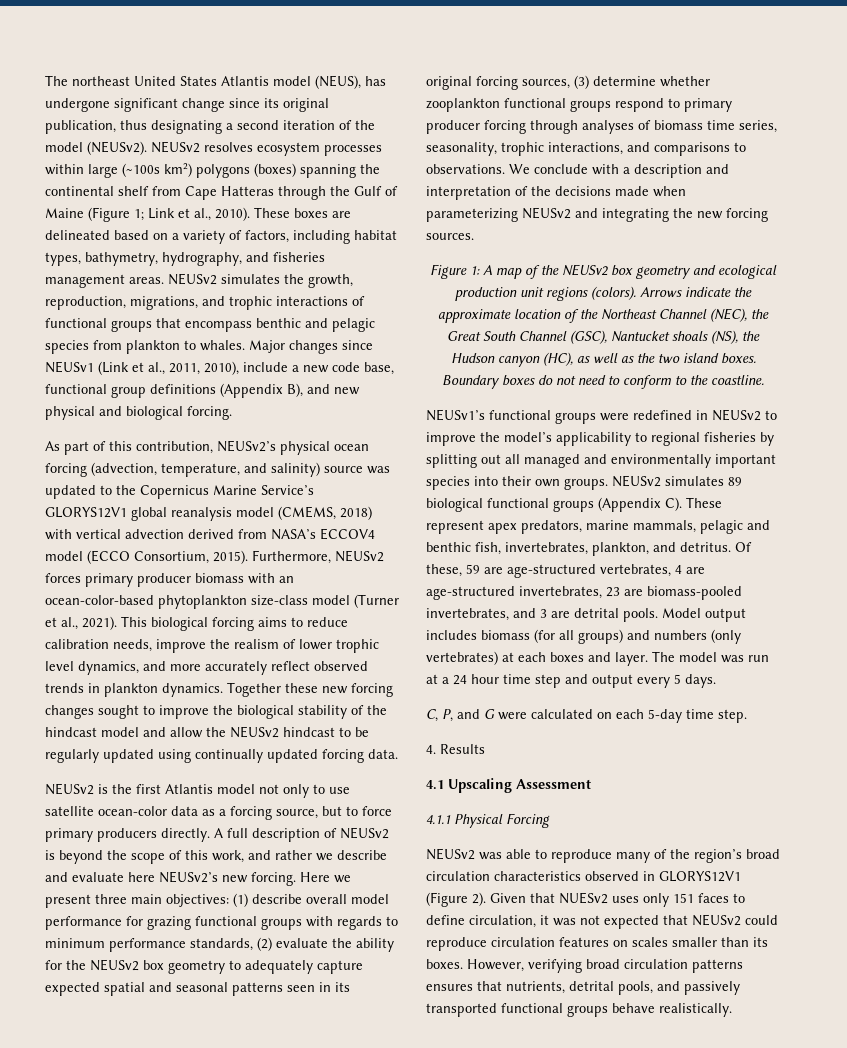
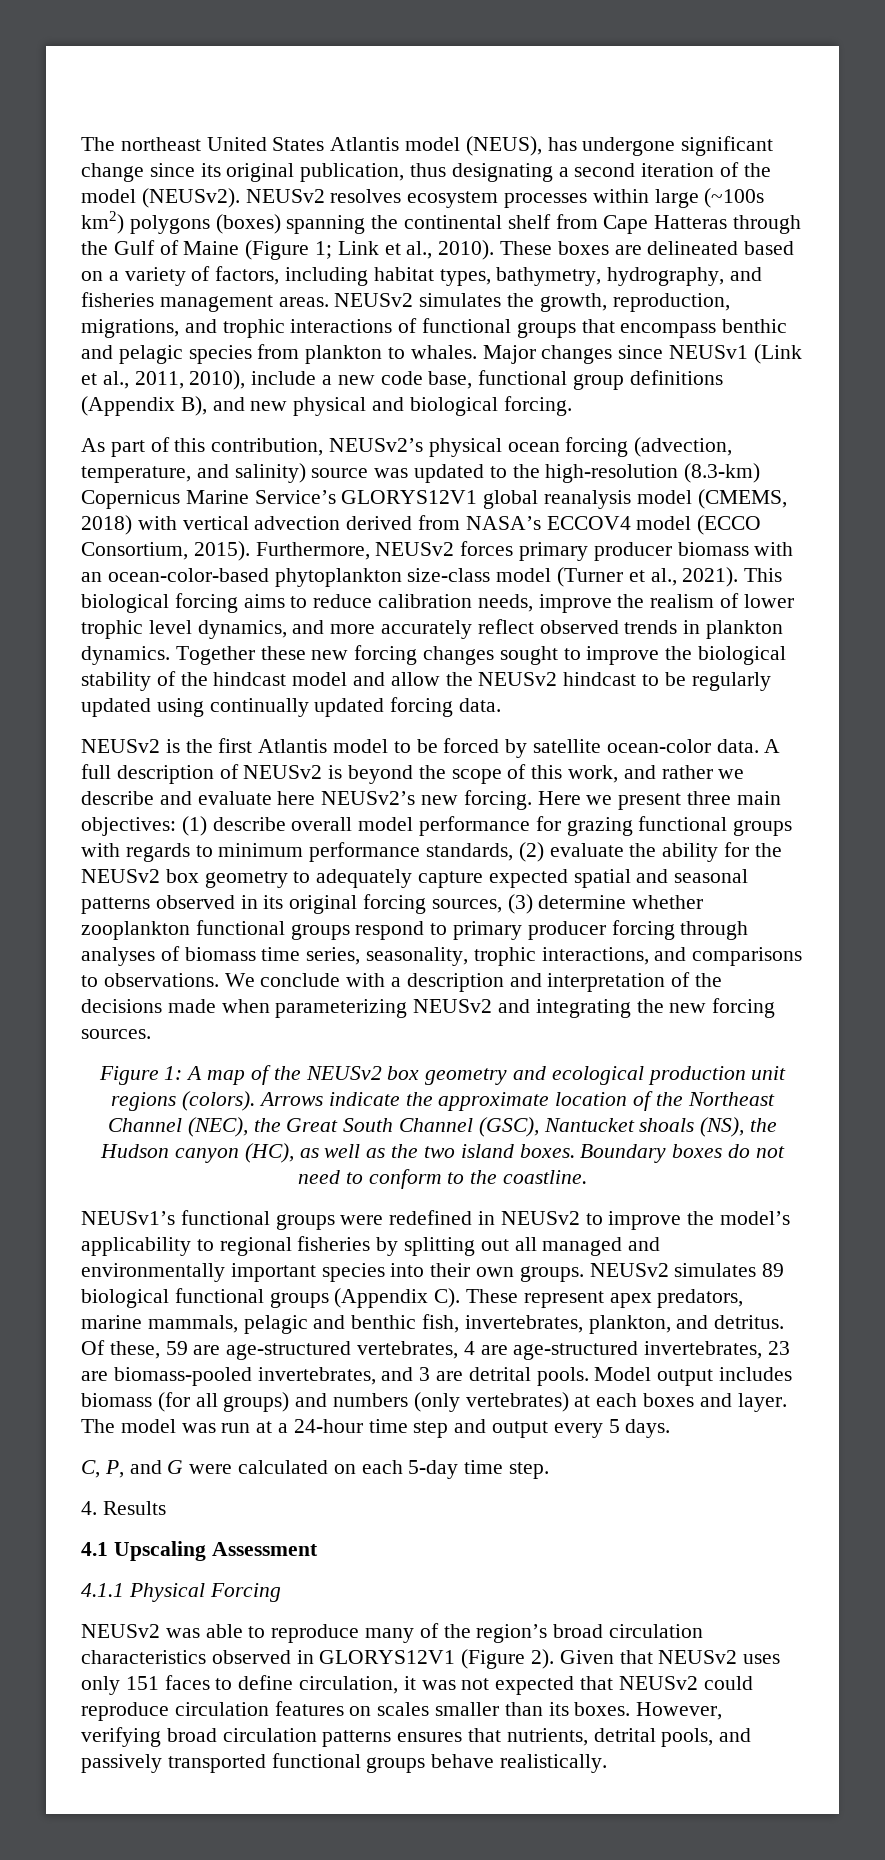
(136, 490) none -> [545,463,761,483] high-resolution (8.3-km)
[259,784,350,798] [45,806,392,820] [45,828,210,842] not only to use satellite ocean-color data as a forcing source, but to force primary producers directly. -> [393,738,759,758] to be forced by satellite ocean-color data.
[287,985,315,992] seen -> [155,895,235,909] observed
[453,674,499,685] 24 hour -> [293,1419,363,1433] 24-hour
[559,892,608,904] NUESv2 -> [658,1650,738,1664] NEUSv2

